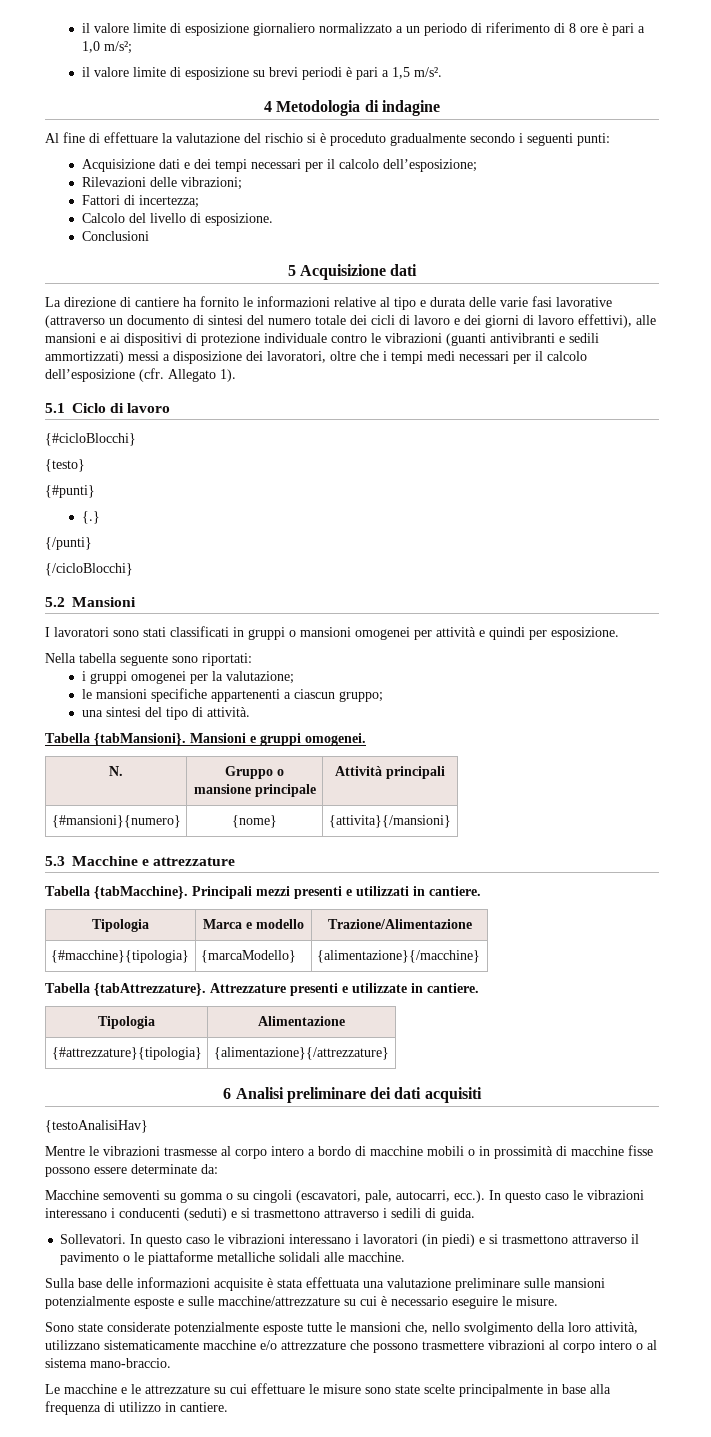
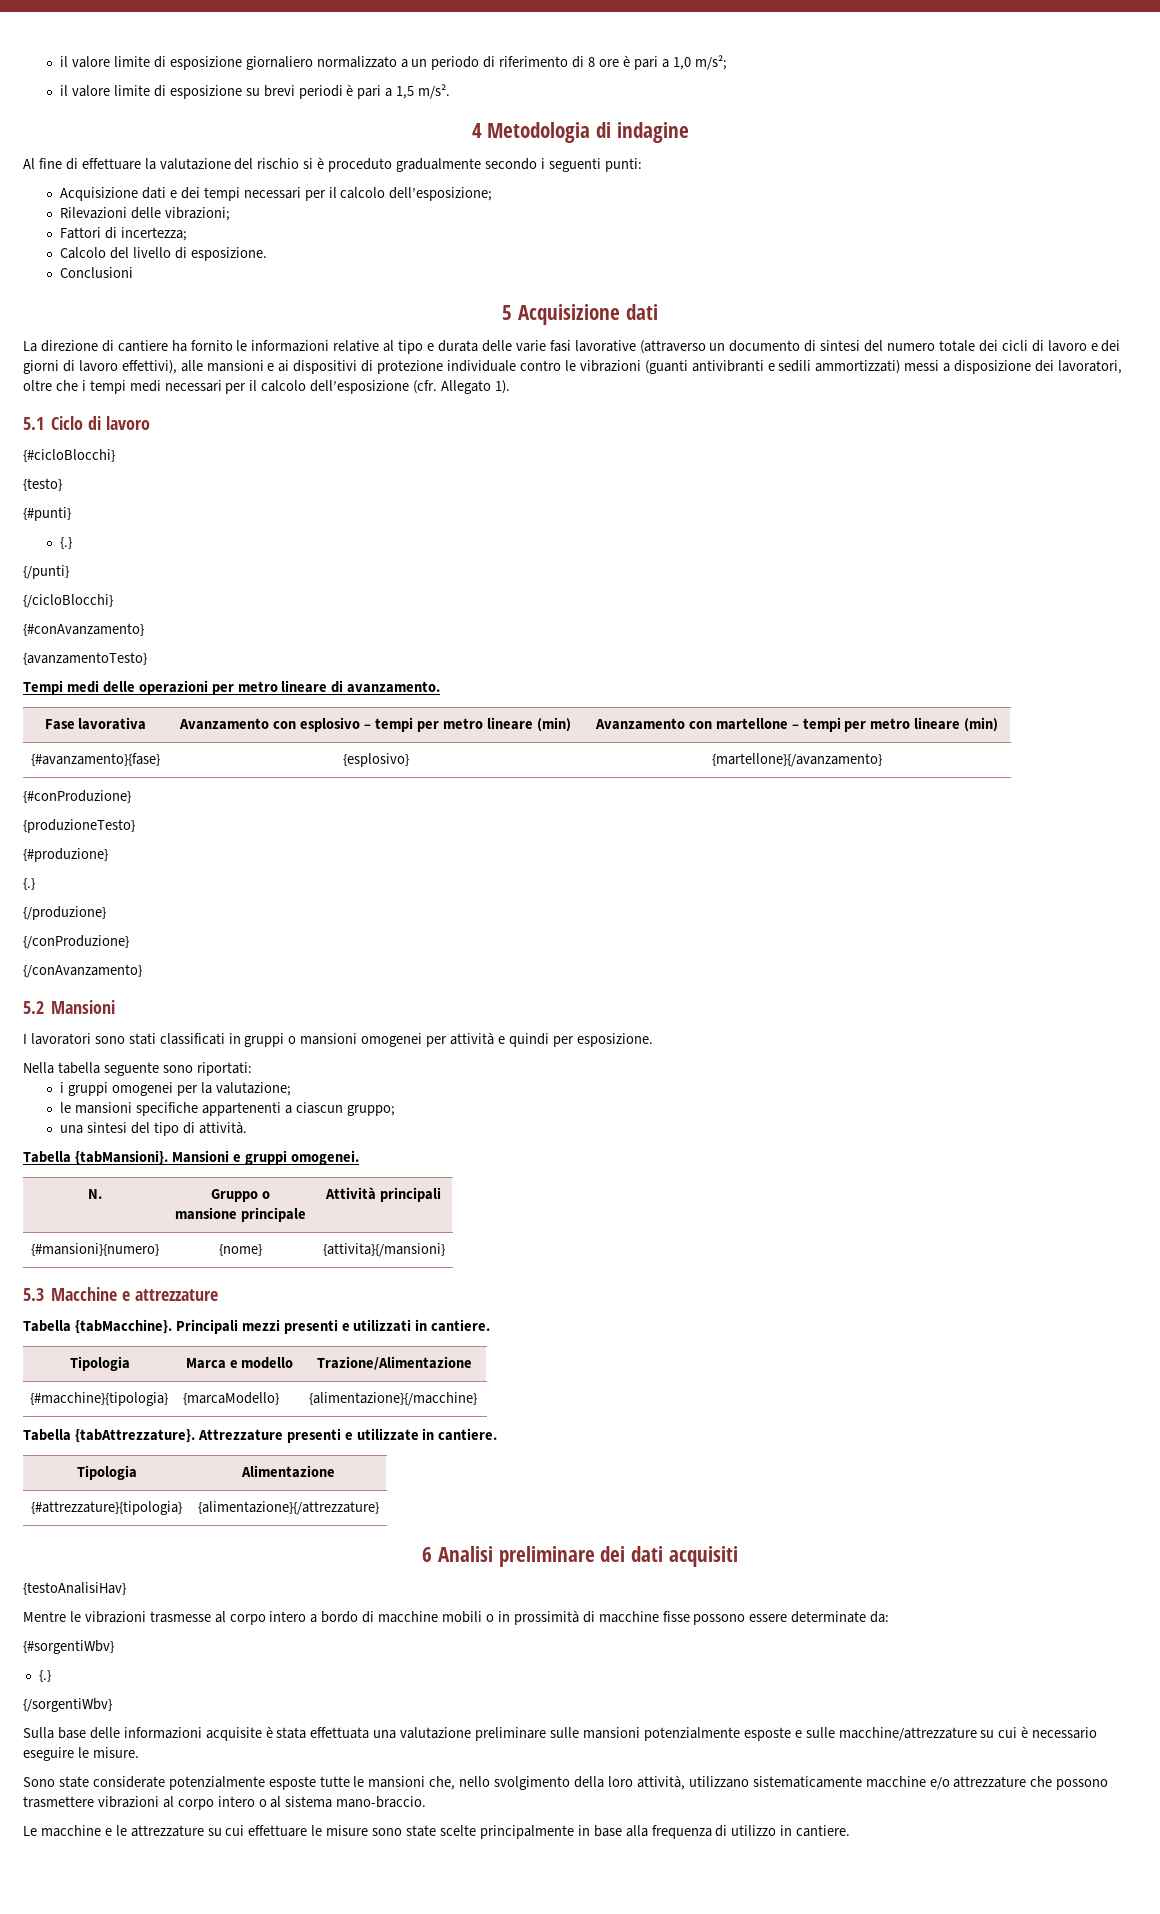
(133, 569) none -> [23,623,144,636] [23,652,147,665] [23,680,441,695] [44,717,147,730] [179,717,571,732] [594,717,999,732] [31,753,160,766] [342,753,409,767] [712,753,882,767] [23,790,131,803] [23,819,135,833] [23,848,108,862] [23,878,35,890] [23,906,106,920] [23,935,129,949] [23,964,142,978] // {#conAvanzamento} // {avanzamentoTesto} // Tempi medi delle operazioni per metro lineare di avanzamento. // Fase lavorativa | Avanzamento con esplosivo – tempi per metro lineare (min) | Avanzamento con martellone – tempi per metro lineare (min) // {#avanzamento}{fase} | {esplosivo} | {martellone}{/avanzamento} // {#conProduzione} // {produzioneTesto} // {#produzione} // {.} // {/produzione} // {/conProduzione} // {/conAvanzamento}
[45,1190,644,1203] [45,1208,475,1221] [60,1234,640,1247] [60,1251,406,1265] Macchine semoventi su gomma o su cingoli (escavatori, pale, autocarri, ecc.). In questo caso le vibrazioni interessano i conducenti (seduti) e si trasmettono attraverso i sedili di guida. // Sollevatori. In questo caso le vibrazioni interessano i lavoratori (in piedi) e si trasmettono attraverso il pavimento o le piattaforme metalliche solidali alle macchine. -> [23,1640,114,1654] [38,1670,51,1682] [23,1698,112,1712] {#sorgentiWbv} // {.} // {/sorgentiWbv}

